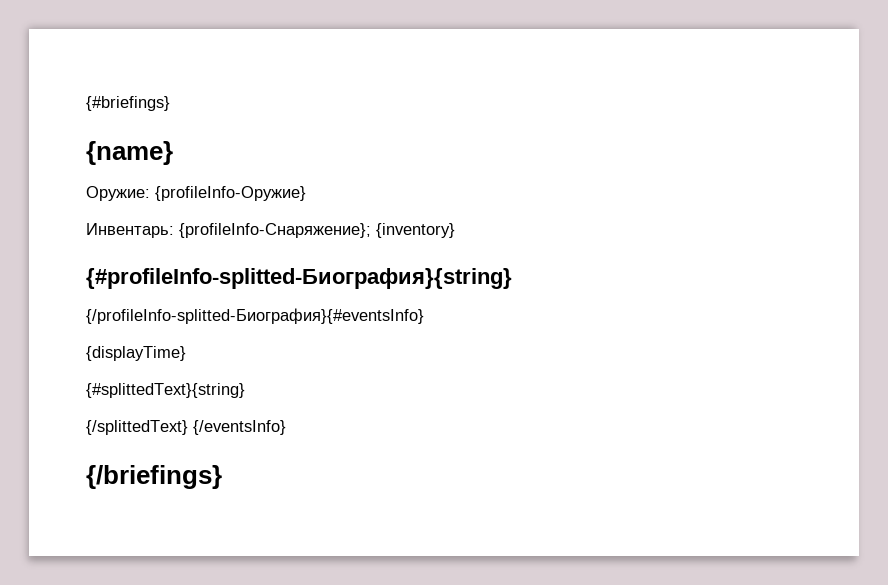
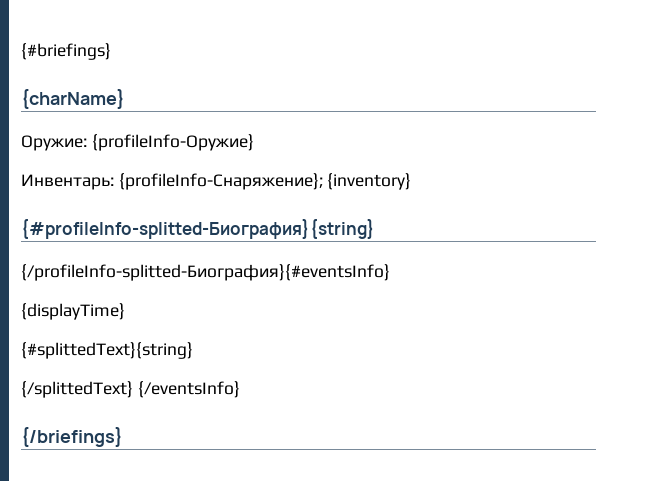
[86,141,173,165] {name} -> [21,89,125,109] {charName}

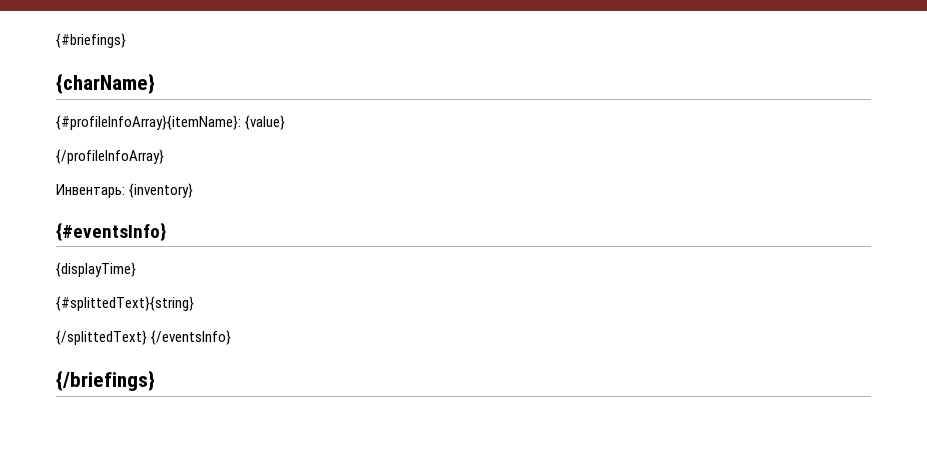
[21,134,254,151] Оружие: {profileInfo-Оружие} -> [56,115,286,130] [56,149,164,164] {#profileInfoArray}{itemName}: {value} // {/profileInfoArray}
[118,173,323,190] {profileInfo-Снаряжение}; -> (125, 191) none
[21,219,375,239] [21,264,390,281] {#profileInfo-splitted-Биография}{string} // {/profileInfo-splitted-Биография}{#eventsInfo} -> [56,222,166,241] {#eventsInfo}

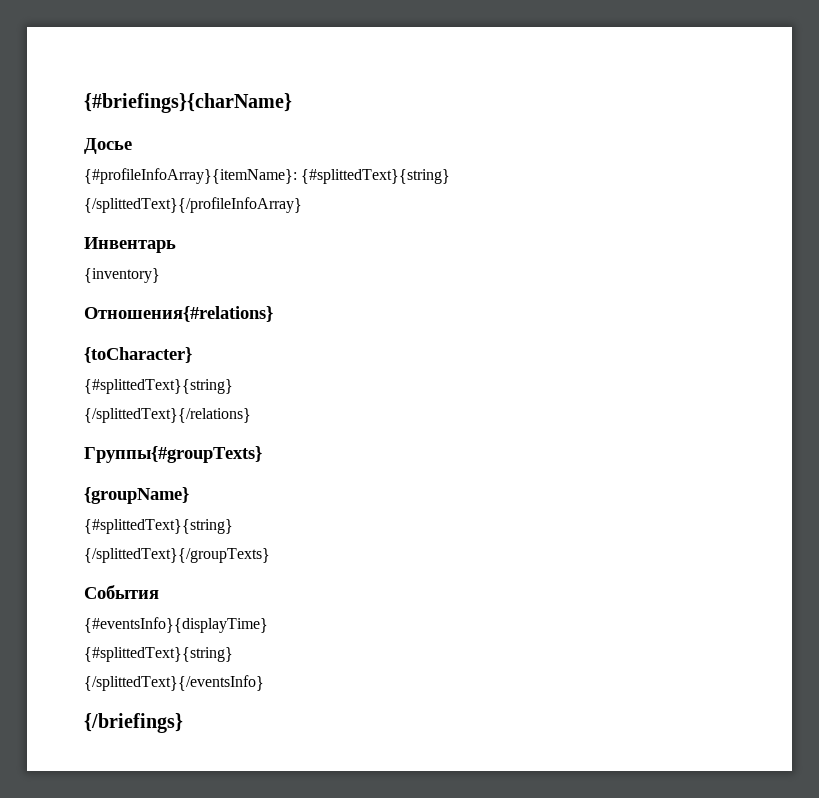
[56,33,126,48] [56,73,155,94] {#briefings} // {charName} -> [84,93,292,113] [84,138,132,154] {#briefings}{charName} // Досье
[245,115,286,130] [56,149,164,164] [56,184,125,198] {value} // {/profileInfoArray} // Инвентарь: -> [301,169,451,184] [84,197,302,213] [84,237,176,253] {#splittedText}{string} // {/splittedText}{/profileInfoArray} // Инвентарь //
[56,222,166,241] [56,262,136,277] [56,296,194,311] [56,330,232,345] {#eventsInfo} // {displayTime} // {#splittedText}{string} // {/splittedText} {/eventsInfo} -> [84,306,273,322] [84,347,192,363] [84,379,233,394] [84,408,251,423] [84,446,262,463] [84,487,189,504] [84,519,233,534] [84,548,270,563] [84,585,159,599] [84,617,268,633] [84,647,233,662] [84,675,264,691] Отношения{#relations} // {toCharacter} // {#splittedText}{string} // {/splittedText}{/relations} // Группы{#groupTexts} // {groupName} // {#splittedText}{string} // {/splittedText}{/groupTexts} // События // {#eventsInfo}{displayTime} // {#splittedText}{string} // {/splittedText}{/eventsInfo}

